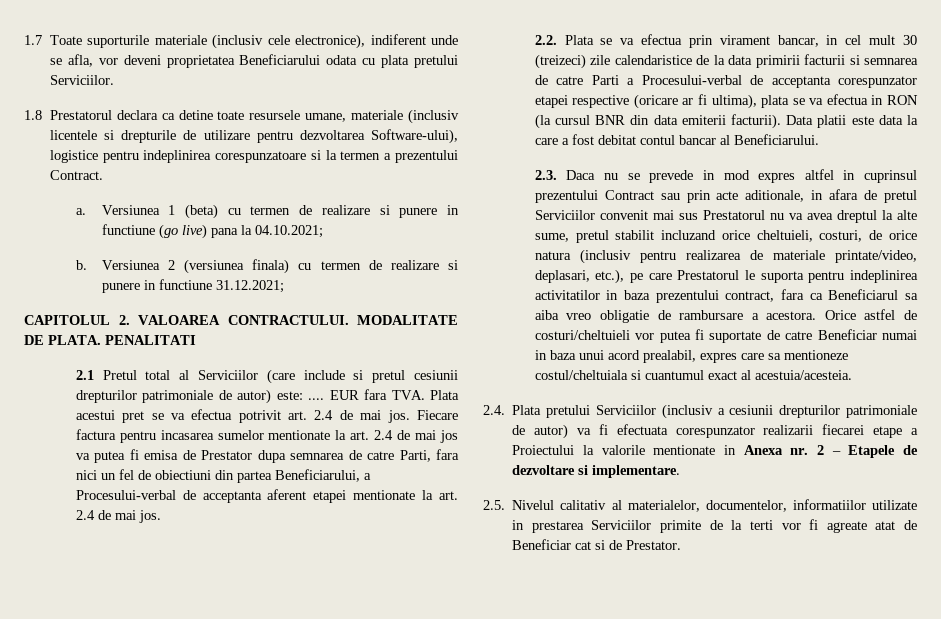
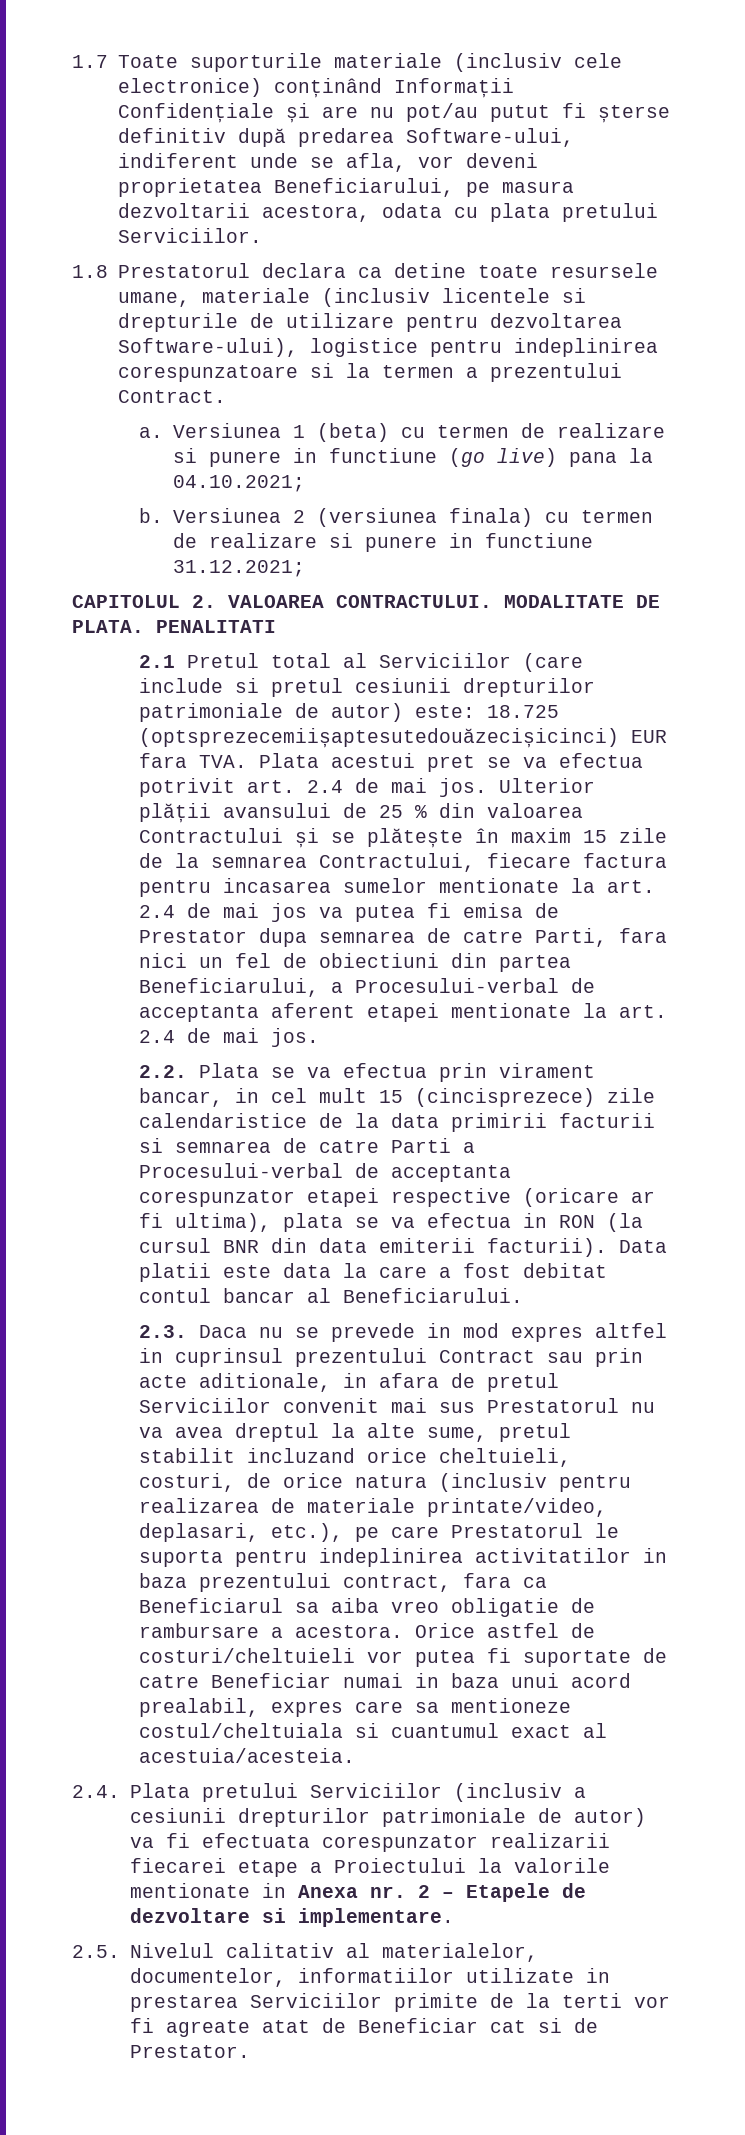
[295,34,366,49] electronice), -> [117,78,514,98] [117,103,670,123] [117,128,574,147] electronice) conținând Informații Confidențiale și are nu pot/au putut fi șterse definitiv după predarea Software-ului,
[239,54,321,65] Beneficiarului -> [273,178,574,197] [117,203,370,222] Beneficiarului, pe masura dezvoltarii acestora,
[308,398,325,400] .... -> [487,705,560,718] [139,728,620,748] 18.725 (optsprezecemiișaptesutedouăzecișicinci)
[417,410,459,420] Fiecare -> [499,778,596,793] [139,803,584,823] [139,828,668,848] [139,853,572,872] Ulterior plății avansului de 25 % din valoarea Contractului și se plătește în maxim 15 zile de la semnarea Contractului, fiecare
[903,35,917,45] [534,54,586,69] 30 (treizeci) -> [379,1088,596,1107] 15 (cincisprezece)

